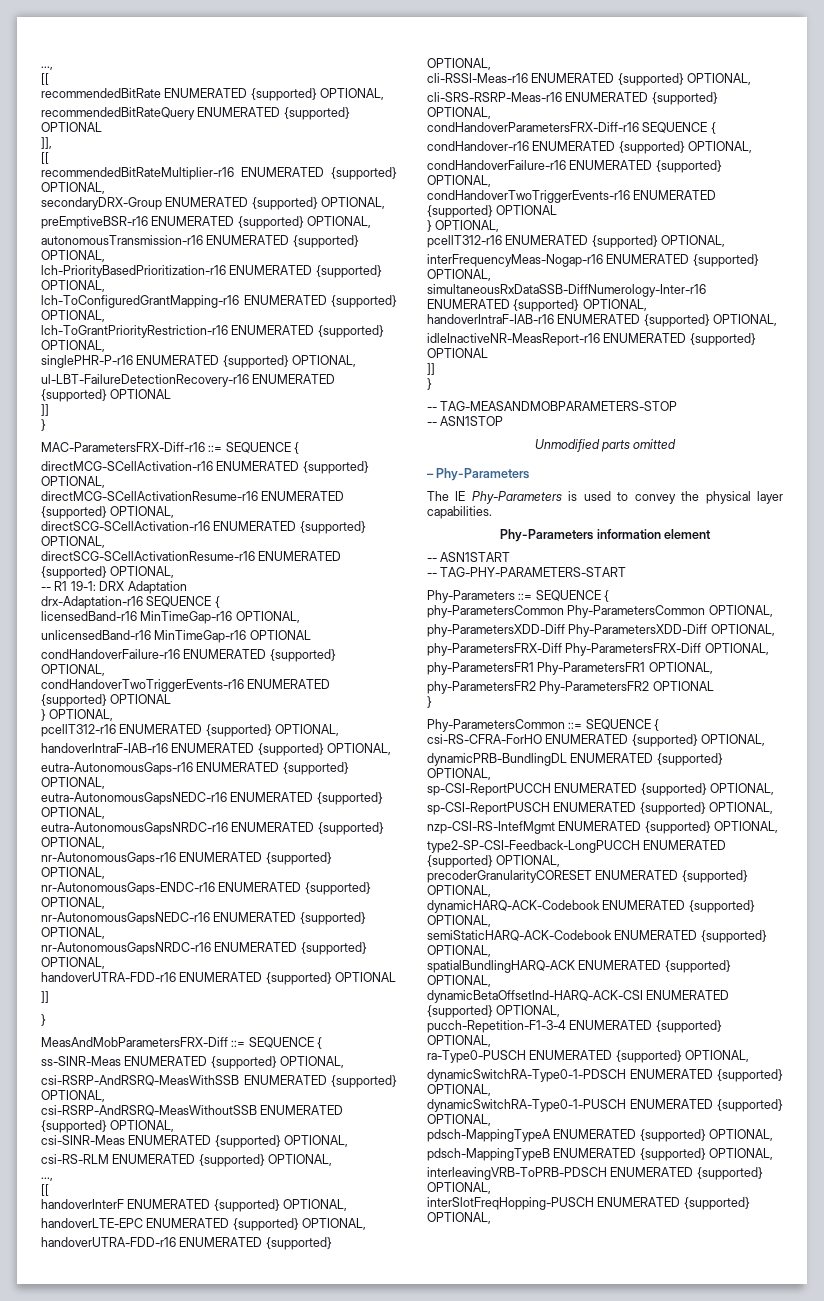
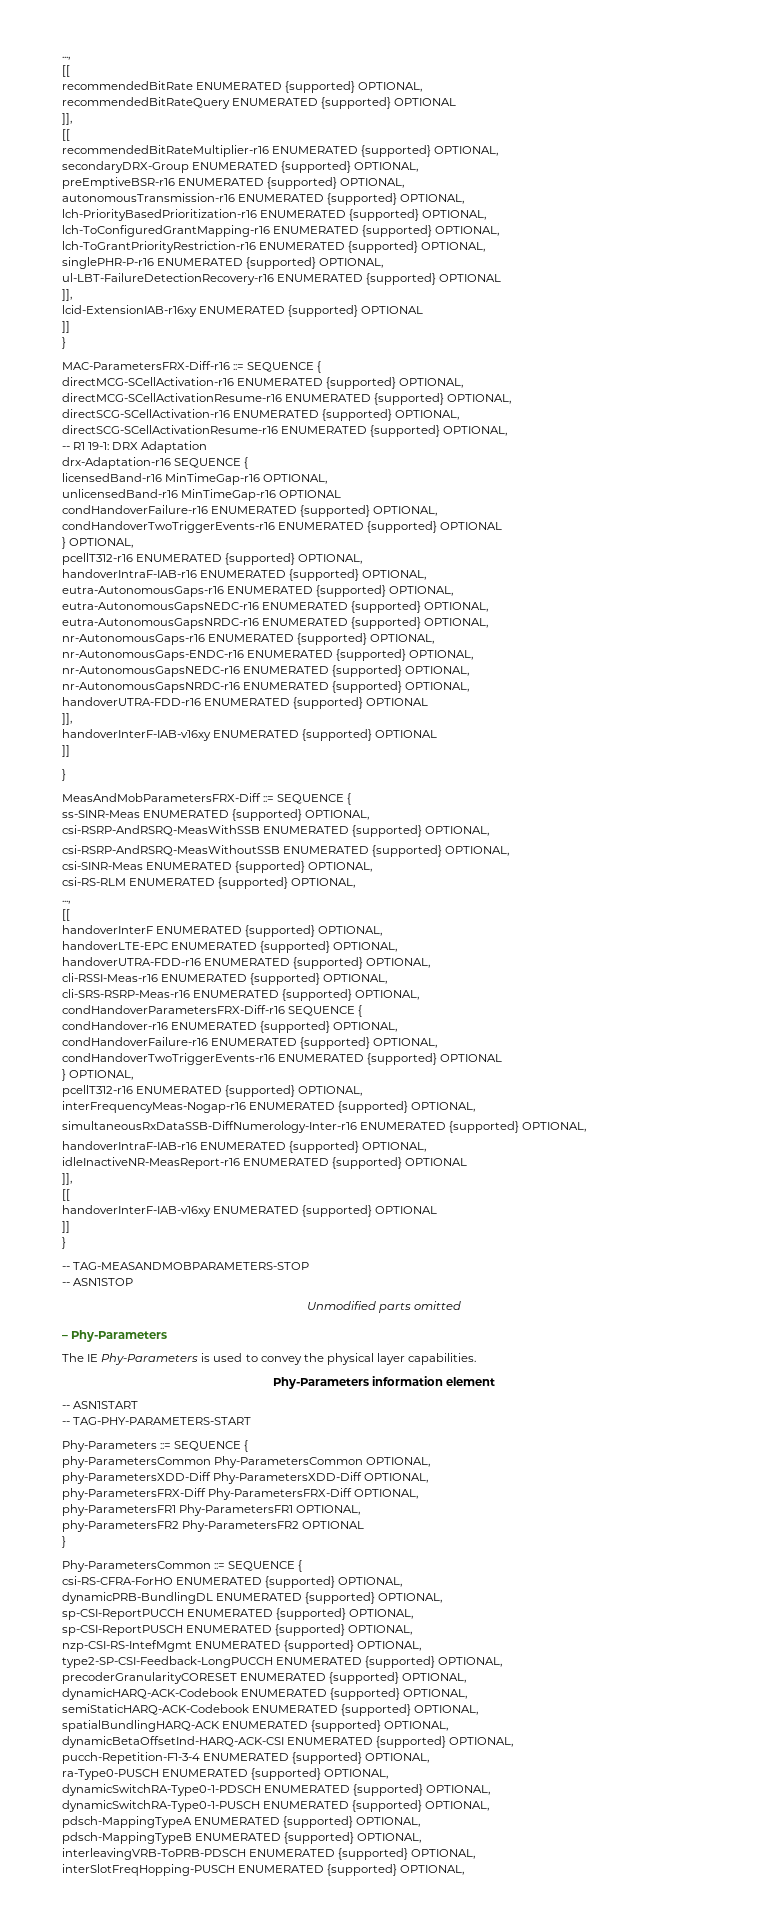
(172, 394) none -> [62,289,72,301] [62,305,424,317] // ]], // lcid-ExtensionIAB-r16xy ENUMERATED {supported} OPTIONAL
(397, 977) none -> [62,713,72,725] [62,729,438,741] // ]], // handoverInterF-IAB-v16xy ENUMERATED {supported} OPTIONAL
(488, 353) none -> [62,1173,72,1185] [62,1189,70,1201] [62,1205,438,1217] // ]], // [[ // handoverInterF-IAB-v16xy ENUMERATED {supported} OPTIONAL

